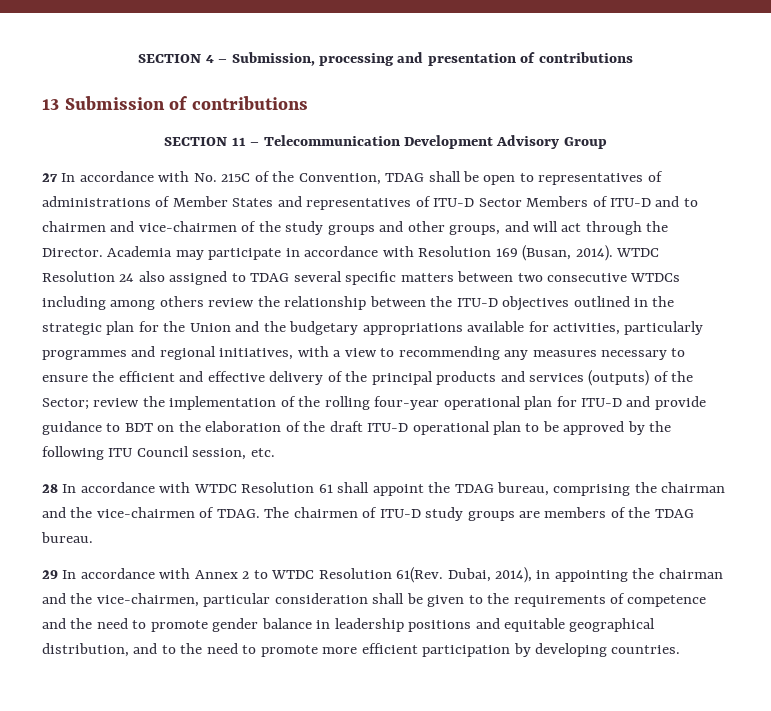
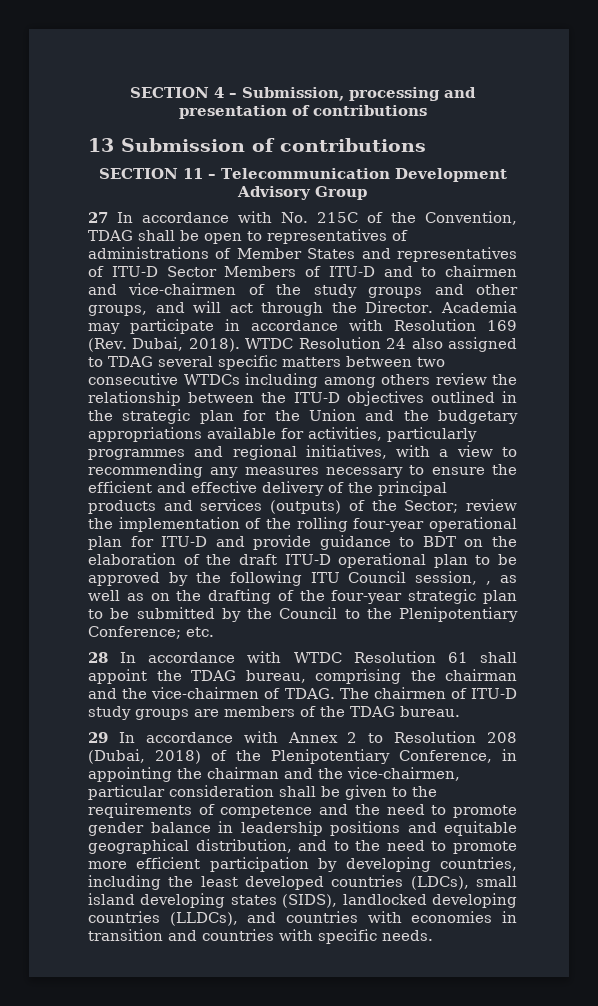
[522,245,613,261] (Busan, 2014). -> [88,337,240,352] (Rev. Dubai, 2018).
(247, 454) none -> [486,575,517,585] [88,589,517,604] [88,607,518,622] [88,626,181,639] , as well as on the drafting of the four-year strategic plan to be submitted by the Council to the Plenipotentiary Conference;
[271,567,533,583] WTDC Resolution 61(Rev. Dubai, 2014), -> [394,731,517,743] [88,749,492,764] Resolution 208 (Dubai, 2018) of the Plenipotentiary Conference,
[611,645,681,654] countries. -> [440,857,517,871] [88,875,517,890] [88,893,517,908] [88,911,517,926] [88,929,433,944] countries, including the least developed countries (LDCs), small island developing states (SIDS), landlocked developing countries (LLDCs), and countries with economies in transition and countries with specific needs.

